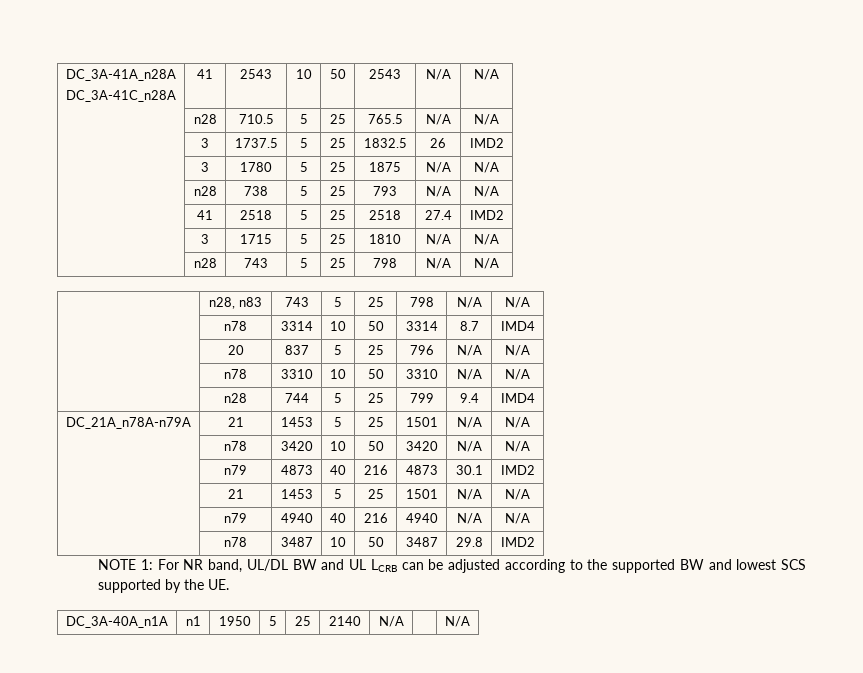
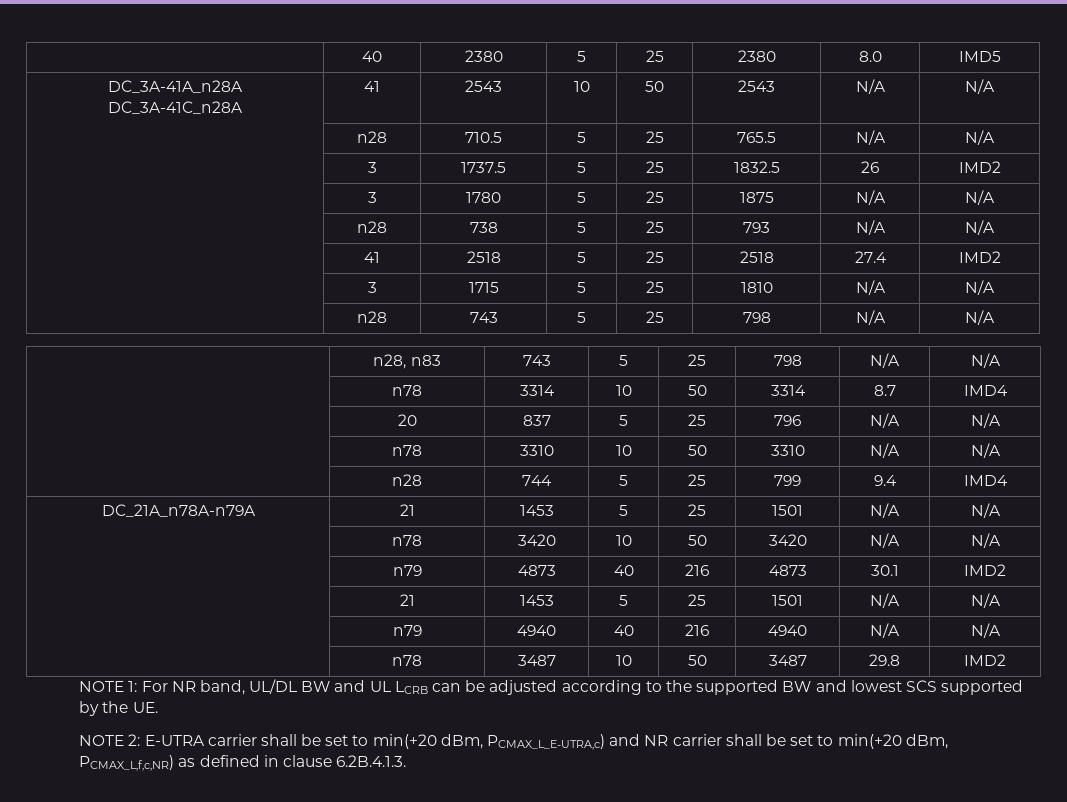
(66, 75) none -> [362,51,382,62] [464,50,503,62] [577,51,586,62] [645,50,664,62] [737,50,776,62] [858,51,882,62] [958,51,1001,62] | 40 | 2380 | 5 | 25 | 2380 | 8.0 | IMD5 //
[66,616,168,628] [185,616,201,626] [218,616,251,626] [268,616,277,626] [294,616,311,626] [328,616,361,626] [378,616,404,627] [445,616,470,627] // DC_3A-40A_n1A | n1 | 1950 | 5 | 25 | 2140 | N/A | | N/A -> [79,734,948,750] [79,755,407,771] // NOTE 2: E-UTRA carrier shall be set to min(+20 dBm, PCMAX_L_E-UTRA,c) and NR carrier shall be set to min(+20 dBm, PCMAX_L,f,c,NR) as defined in clause 6.2B.4.1.3.

